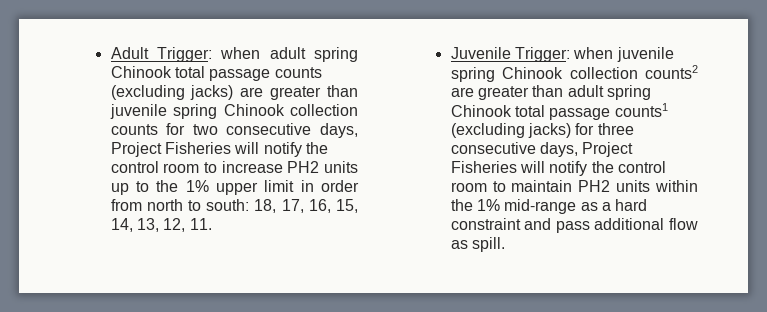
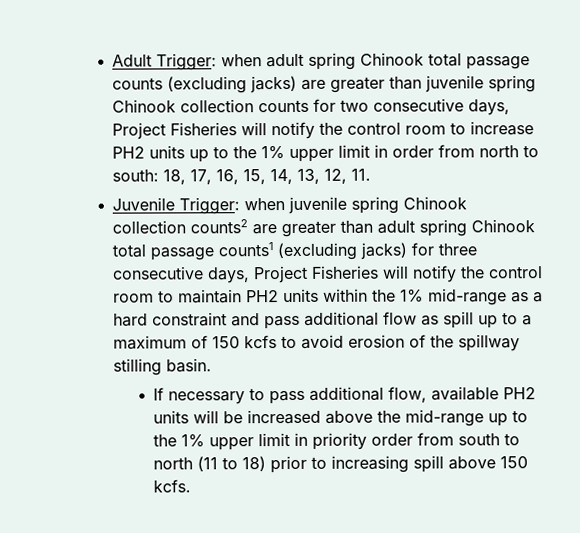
[471,237,505,252] spill. -> [442,311,532,329] [112,334,520,352] [112,358,212,376] [153,386,537,405] [153,409,529,427] [153,432,521,451] [153,455,529,474] [153,479,192,493] spill up to a maximum of 150 kcfs to avoid erosion of the spillway stilling basin. // If necessary to pass additional flow, available PH2 units will be increased above the mid-range up to the 1% upper limit in priority order from south to north (11 to 18) prior to increasing spill above 150 kcfs.

